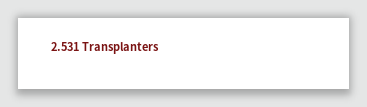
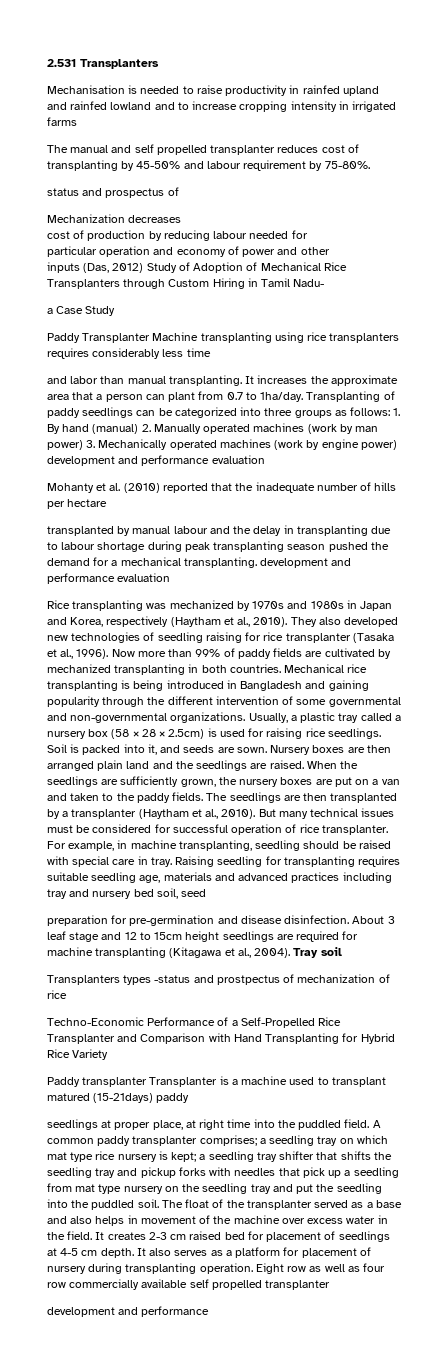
(159, 48) none -> [47,85,379,96] [47,101,397,112] [47,117,77,126] [47,144,359,155] [47,160,370,171] [47,187,179,198] [47,214,182,223] [47,230,308,241] [47,246,330,257] [47,262,347,273] [47,278,325,289] [47,306,116,316] [47,332,400,343] [47,348,211,359] [47,375,398,386] [47,391,395,402] [47,407,401,418] [47,423,379,434] [47,439,397,450] [47,455,265,466] [47,482,397,493] [47,499,108,509] [47,525,392,536] [47,541,389,552] [47,557,352,568] [47,573,171,584] [47,600,393,611] [47,616,399,627] [47,632,394,643] [47,648,391,659] [47,664,368,675] [47,680,369,691] [47,696,401,707] [47,712,401,723] [47,728,381,739] [47,744,391,755] [47,760,359,771] [47,776,400,787] [47,792,398,803] [47,808,395,819] [47,824,388,835] [47,840,391,851] [47,856,401,867] [47,872,392,883] [47,888,207,899] [47,915,395,926] [47,931,359,942] [47,947,342,958] [47,974,390,985] [47,990,67,999] [47,1017,342,1028] [47,1033,395,1044] [47,1049,109,1060] [47,1076,386,1087] [47,1093,190,1103] [47,1119,381,1130] [47,1135,388,1146] [47,1151,392,1162] [47,1167,399,1178] [47,1183,382,1194] [47,1199,402,1210] [47,1215,388,1226] [47,1231,390,1242] [47,1247,371,1258] [47,1263,386,1274] [47,1279,331,1290] [47,1306,210,1317] // Mechanisation is needed to raise productivity in rainfed upland and rainfed lowland and to increase cropping intensity in irrigated farms // The manual and self propelled transplanter reduces cost of transplanting by 45-50% and labour requirement by 75-80%. // status and prospectus of // Mechanization decreases // cost of production by reducing labour needed for // particular operation and economy of power and other // inputs (Das, 2012) Study of Adoption of Mechanical Rice Transplanters through Custom Hiring in Tamil Nadu- // a Case Study // Paddy Transplanter Machine transplanting using rice transplanters requires considerably less time // and labor than manual transplanting. It increases the approximate area that a person can plant from 0.7 to 1ha/day. Transplanting of paddy seedlings can be categorized into three groups as follows: 1. By hand (manual) 2. Manually operated machines (work by man power) 3. Mechanically operated machines (work by engine power) development and performance evaluation // Mohanty et al. (2010) reported that the inadequate number of hills per hectare // transplanted by manual labour and the delay in transplanting due to labour shortage during peak transplanting season pushed the demand for a mechanical transplanting. development and performance evaluation // Rice transplanting was mechanized by 1970s and 1980s in Japan and Korea, respectively (Haytham et al., 2010). They also developed new technologies of seedling raising for rice transplanter (Tasaka et al., 1996). Now more than 99% of paddy fields are cultivated by mechanized transplanting in both countries. Mechanical rice transplanting is being introduced in Bangladesh and gaining popularity through the different intervention of some governmental and non-governmental organizations. Usually, a plastic tray called a nursery box (58 × 28 × 2.5cm) is used for raising rice seedlings. Soil is packed into it, and seeds are sown. Nursery boxes are then arranged plain land and the seedlings are raised. When the seedlings are sufficiently grown, the nursery boxes are put on a van and taken to the paddy fields. The seedlings are then transplanted by a transplanter (Haytham et al., 2010). But many technical issues must be considered for successful operation of rice transplanter. For example, in machine transplanting, seedling should be raised with special care in tray. Raising seedling for transplanting requires suitable seedling age, materials and advanced practices including tray and nursery bed soil, seed // preparation for pre-germination and disease disinfection. About 3 leaf stage and 12 to 15cm height seedlings are required for machine transplanting (Kitagawa et al., 2004). Tray soil // Transplanters types -status and prostpectus of mechanization of rice // Techno-Economic Performance of a Self-Propelled Rice Transplanter and Comparison with Hand Transplanting for Hybrid Rice Variety // Paddy transplanter Transplanter is a machine used to transplant matured (15-21days) paddy // seedlings at proper place, at right time into the puddled field. A common paddy transplanter comprises; a seedling tray on which mat type rice nursery is kept; a seedling tray shifter that shifts the seedling tray and pickup forks with needles that pick up a seedling from mat type nursery on the seedling tray and put the seedling into the puddled soil. The float of the transplanter served as a base and also helps in movement of the machine over excess water in the field. It creates 2-3 cm raised bed for placement of seedlings at 4-5 cm depth. It also serves as a platform for placement of nursery during transplanting operation. Eight row as well as four row commercially available self propelled transplanter // development and performance

